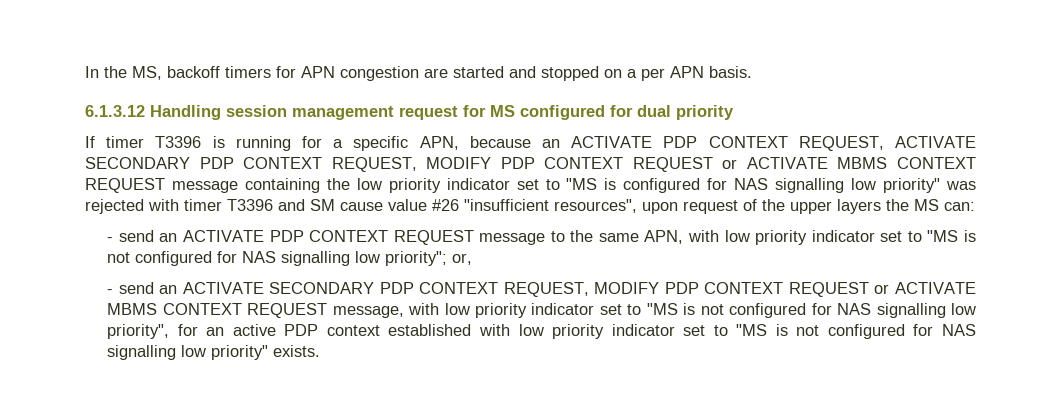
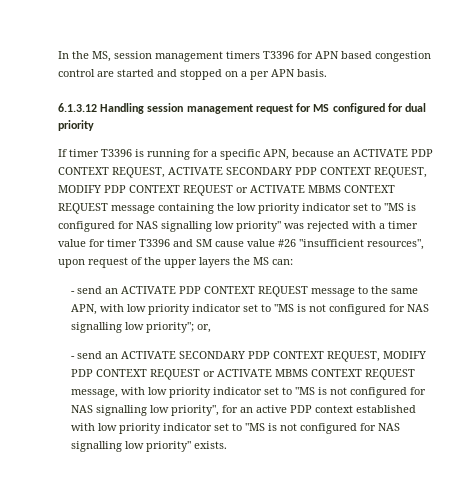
[167,66,419,81] backoff timers for APN congestion -> [114,51,431,62] [58,69,95,77] session management timers T3396 for APN based congestion control
(179, 205) none -> [379,221,418,229] [58,239,105,247] a timer value for

